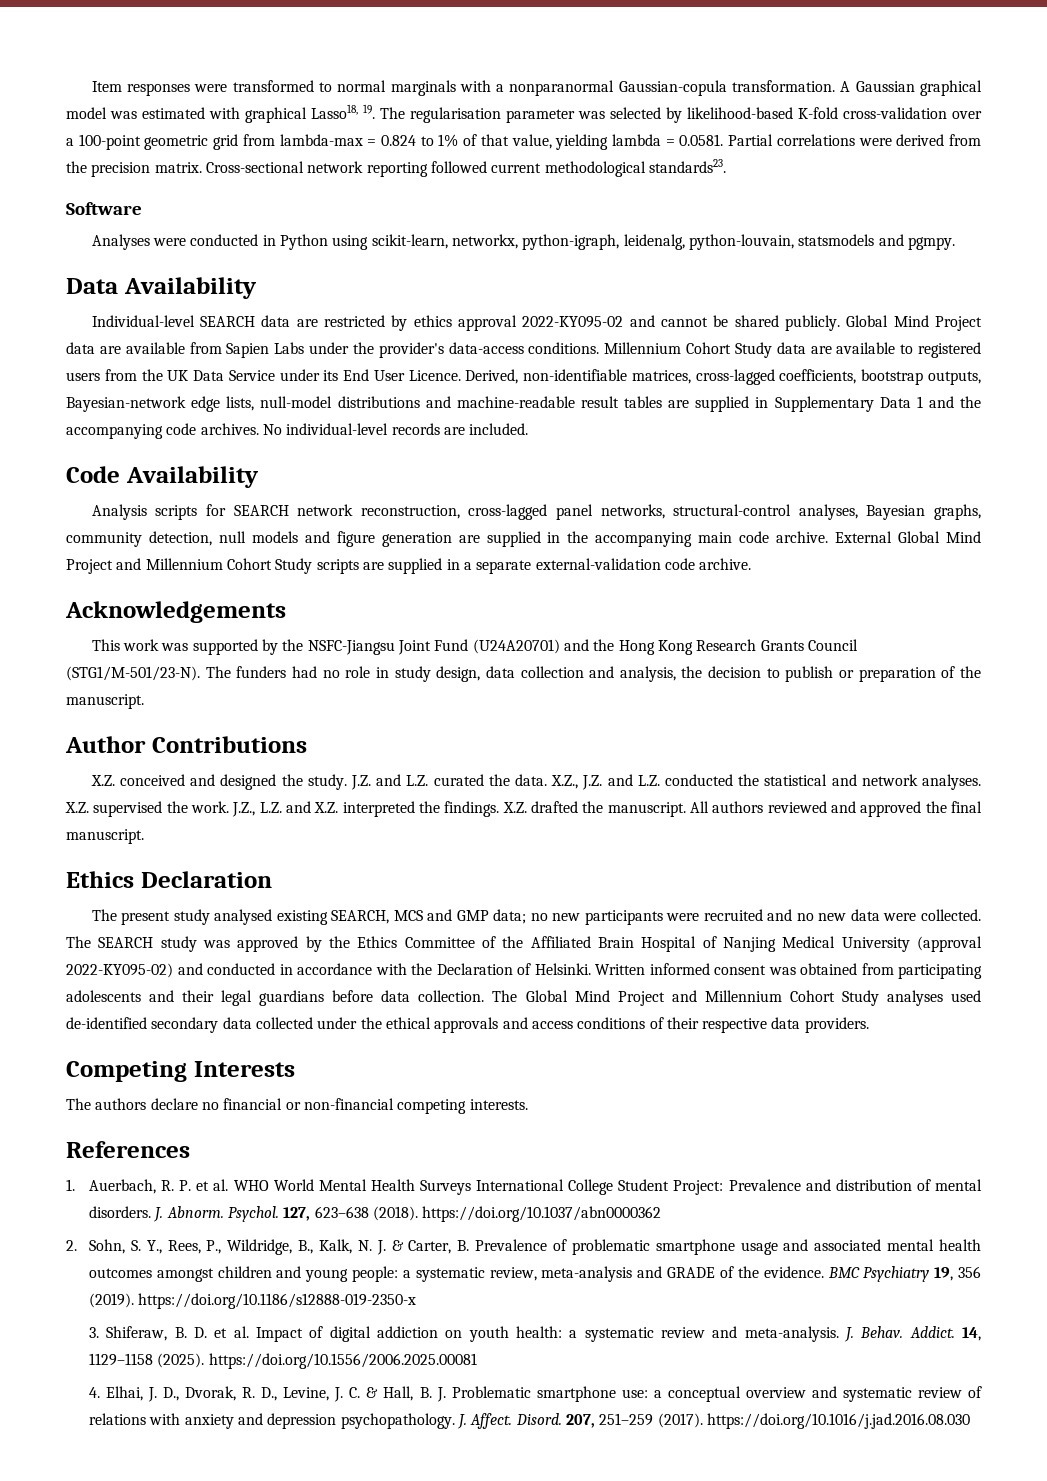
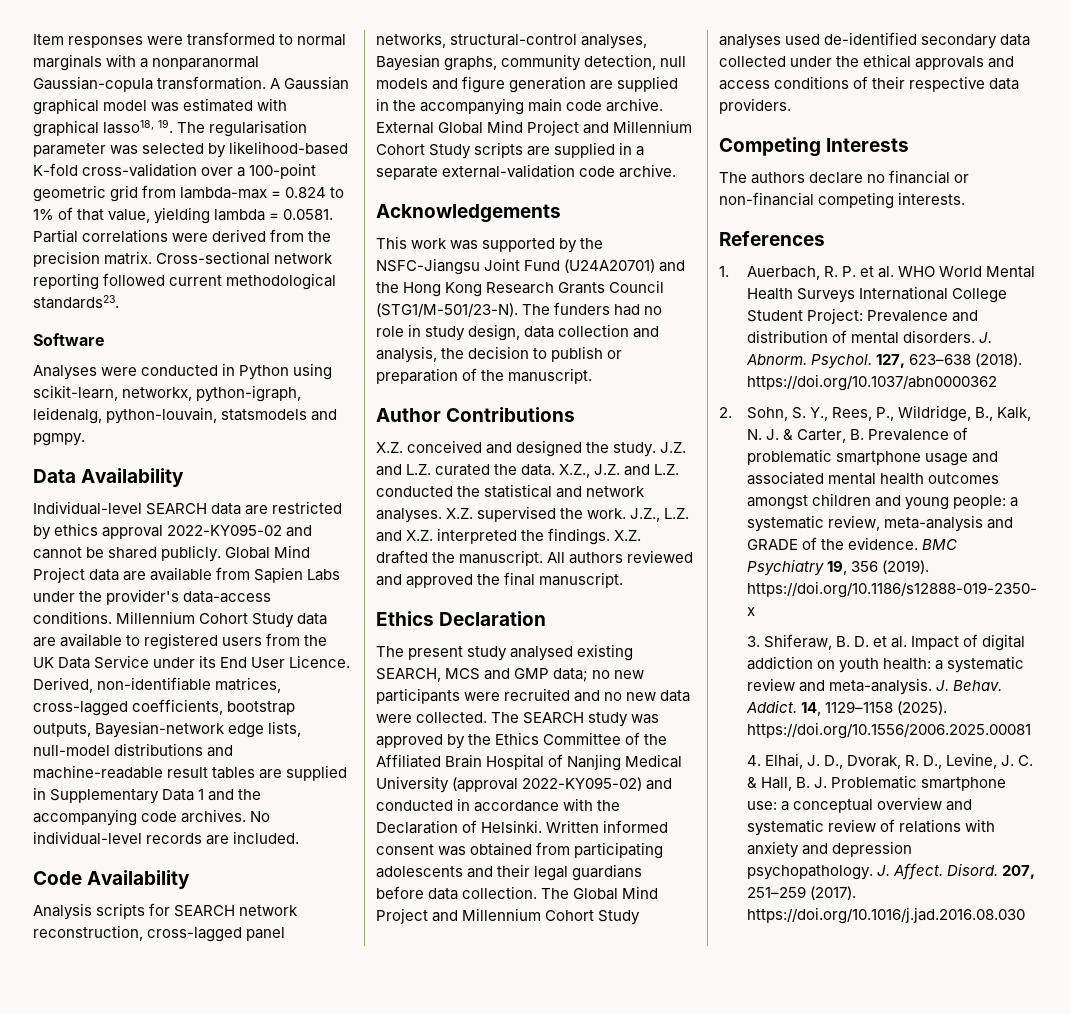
[311,104,358,119] Lasso18, -> [103,120,155,134] lasso18,

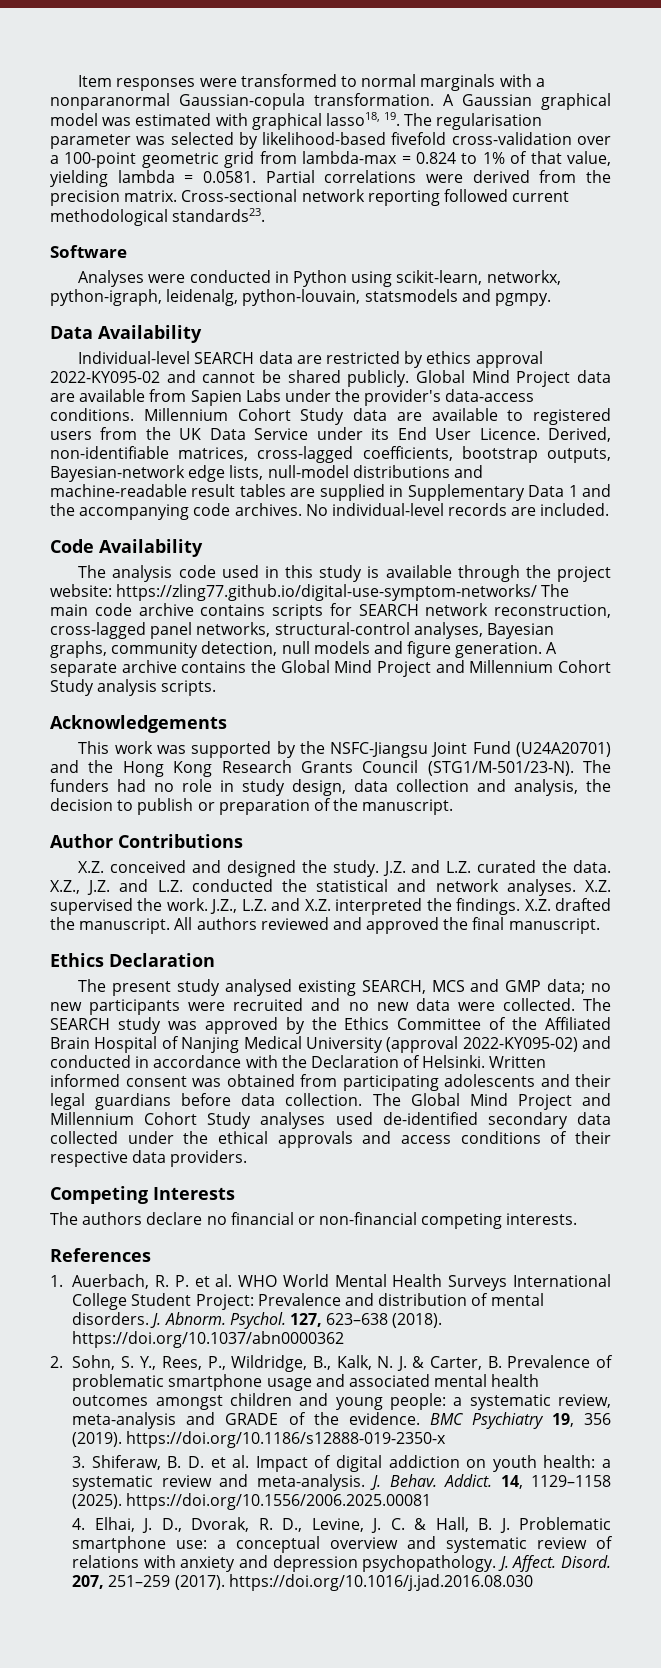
[33,163,78,176] K-fold -> [391,132,447,145] fivefold
[33,903,92,920] Analysis -> [78,565,612,582] [50,584,570,601] [50,603,266,616] The analysis code used in this study is available through the project website: https://zling77.github.io/digital-use-symptom-networks/ The main code archive contains
[509,76,679,93] [376,98,664,115] [376,120,693,136] [376,142,645,159] [376,164,677,180] generation are supplied in the accompanying main code archive. External Global Mind Project and Millennium Cohort Study scripts are supplied in a separate external-validation code archive. -> [455,642,558,658] [50,660,612,677] [50,679,217,696] generation. A separate archive contains the Global Mind Project and Millennium Cohort Study analysis scripts.

